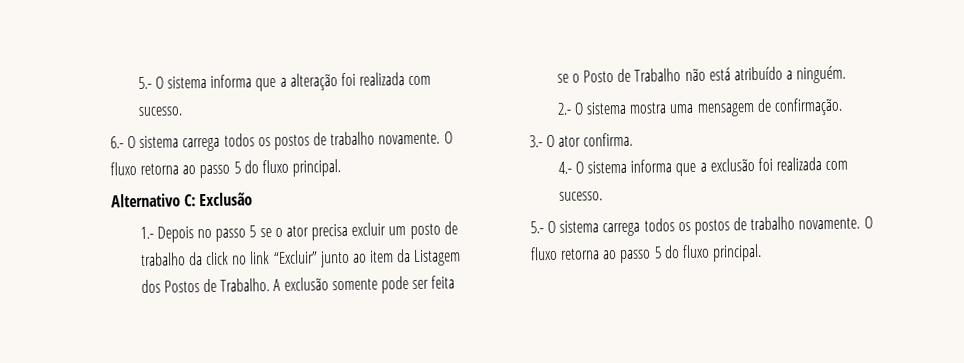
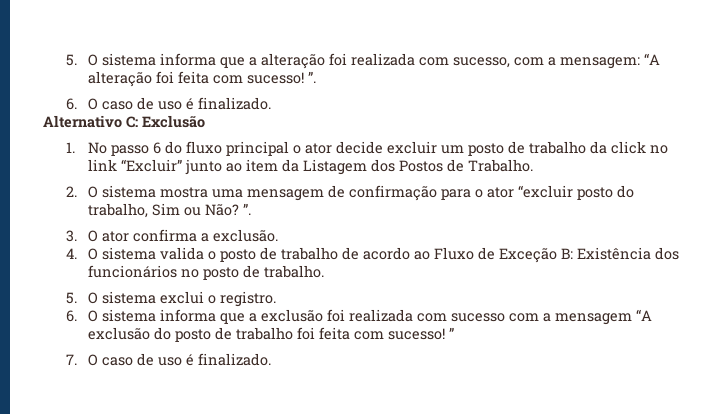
[137,76,152,89] 5.- -> [65,54,77,66] 5.
[137,106,183,116] [109,131,453,152] [109,159,342,179] [110,192,254,208] [139,223,349,243] sucesso. // 6.- O sistema carrega todos os postos de trabalho novamente. O fluxo retorna ao passo 5 do fluxo principal. // Alternativo C: Exclusão // 1.- Depois no passo 5 se o ator precisa -> [453,53,661,69] [88,71,317,87] [65,97,272,110] [42,115,205,128] [65,141,384,156] sucesso, com a mensagem: “A alteração foi feita com sucesso! ”. // 6. O caso de uso é finalizado. // Alternativo C: Exclusão // 1. No passo 6 do fluxo principal o ator decide
[273,275,456,294] [556,65,847,84] [556,102,572,115] A exclusão somente pode ser feita se o Posto de Trabalho não está atribuído a ninguém. // 2.- -> [65,186,77,197] // 2.
[773,97,843,116] [528,132,634,148] [557,161,572,174] confirmação. // 3.- O ator confirma. // 4.- -> [349,185,635,201] [88,203,252,218] [65,229,279,242] [65,247,680,263] [88,265,325,280] [65,291,277,307] [65,310,77,322] confirmação para o ator “excluir posto do trabalho, Sim ou Não? ”. // 3. O ator confirma a exclusão. // 4. O sistema valida o posto de trabalho de acordo ao Fluxo de Exceção B: Existência dos funcionários no posto de trabalho. // 5. O sistema exclui o registro. // 6.
[558,191,603,201] [529,216,873,237] [529,243,763,264] sucesso. // 5.- O sistema carrega todos os postos de trabalho novamente. O fluxo retorna ao passo 5 do fluxo principal. -> [451,309,653,325] [88,327,455,342] [65,353,272,366] sucesso com a mensagem “A exclusão do posto de trabalho foi feita com sucesso! ” // 7. O caso de uso é finalizado.

